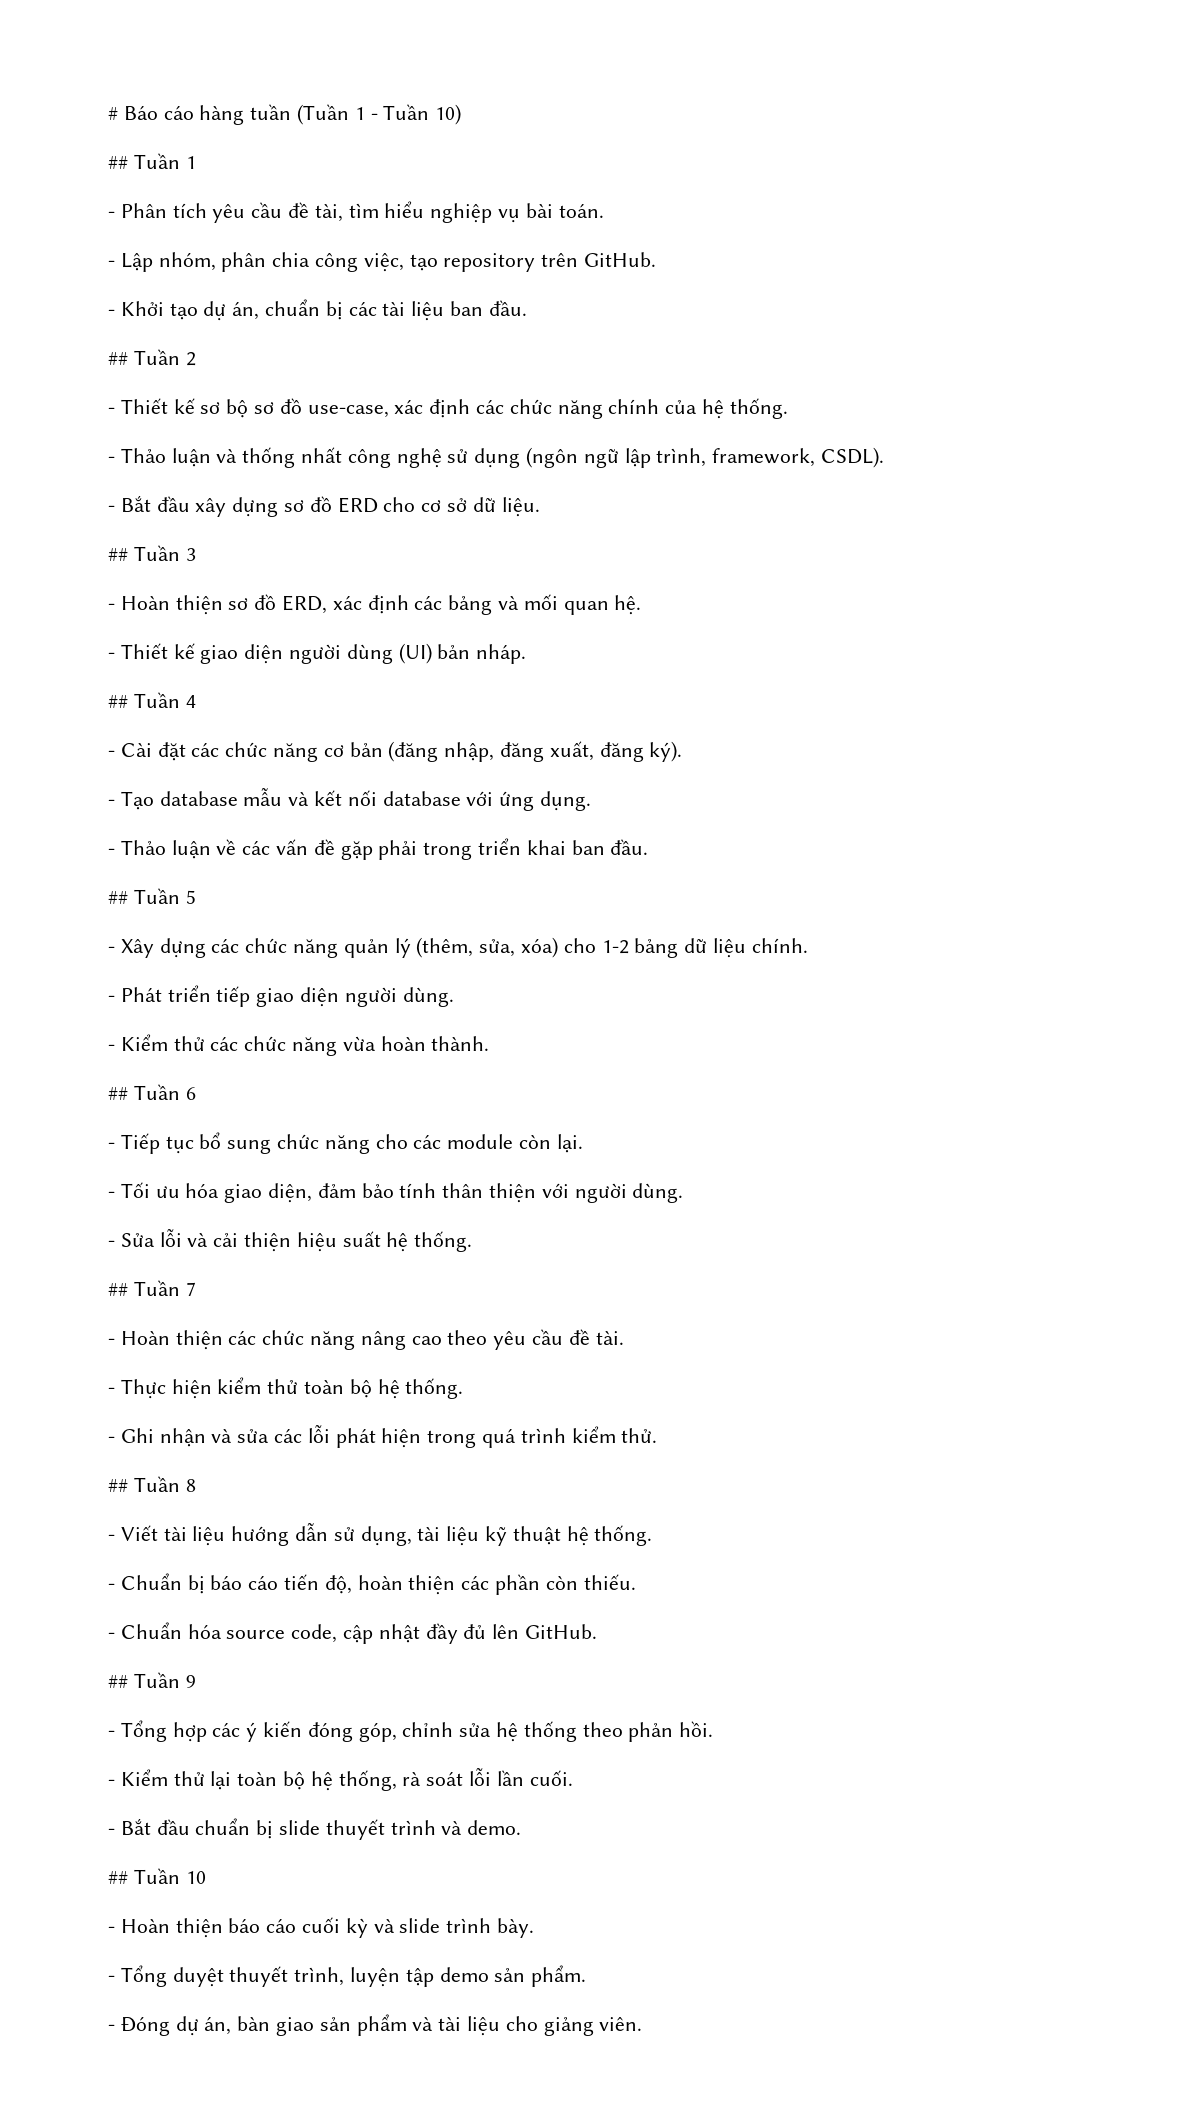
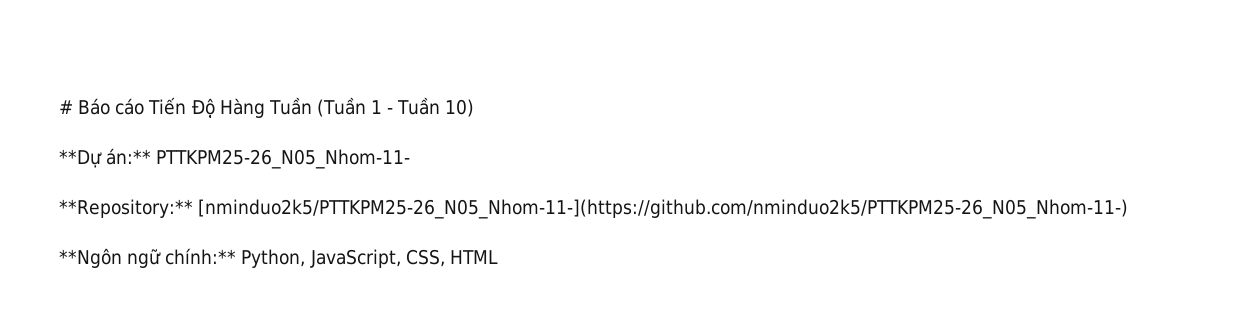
[199,104,292,125] hàng tuần -> [148,97,312,118] Tiến Độ Hàng Tuần
[108,153,196,169] [108,201,604,223] [108,252,657,272] [108,299,527,321] [108,349,196,366] [108,398,788,419] [108,447,885,468] [108,495,540,517] [108,545,196,561] [108,594,642,615] [108,643,527,664] [108,692,196,708] [108,741,683,762] [108,787,592,811] [108,838,649,860] [108,888,196,904] [108,937,808,958] [108,985,454,1007] [108,1034,490,1056] [108,1084,196,1100] [108,1132,583,1154] [108,1182,684,1203] [108,1228,473,1252] [108,1280,196,1296] [108,1329,624,1350] [108,1377,464,1399] [108,1424,658,1448] [108,1476,196,1492] [108,1522,653,1546] [108,1573,636,1595] [108,1622,598,1644] [108,1672,196,1688] [108,1720,714,1742] [108,1767,573,1791] [108,1818,522,1840] [108,1868,206,1884] [108,1917,535,1938] [108,1965,587,1987] [108,2014,643,2036] ## Tuần 1 // - Phân tích yêu cầu đề tài, tìm hiểu nghiệp vụ bài toán. // - Lập nhóm, phân chia công việc, tạo repository trên GitHub. // - Khởi tạo dự án, chuẩn bị các tài liệu ban đầu. // ## Tuần 2 // - Thiết kế sơ bộ sơ đồ use-case, xác định các chức năng chính của hệ thống. // - Thảo luận và thống nhất công nghệ sử dụng (ngôn ngữ lập trình, framework, CSDL). // - Bắt đầu xây dựng sơ đồ ERD cho cơ sở dữ liệu. // ## Tuần 3 // - Hoàn thiện sơ đồ ERD, xác định các bảng và mối quan hệ. // - Thiết kế giao diện người dùng (UI) bản nháp. // ## Tuần 4 // - Cài đặt các chức năng cơ bản (đăng nhập, đăng xuất, đăng ký). // - Tạo database mẫu và kết nối database với ứng dụng. // - Thảo luận về các vấn đề gặp phải trong triển khai ban đầu. // ## Tuần 5 // - Xây dựng các chức năng quản lý (thêm, sửa, xóa) cho 1-2 bảng dữ liệu chính. // - Phát triển tiếp giao diện người dùng. // - Kiểm thử các chức năng vừa hoàn thành. // ## Tuần 6 // - Tiếp tục bổ sung chức năng cho các module còn lại. // - Tối ưu hóa giao diện, đảm bảo tính thân thiện với người dùng. // - Sửa lỗi và cải thiện hiệu suất hệ thống. // ## Tuần 7 // - Hoàn thiện các chức năng nâng cao theo yêu cầu đề tài. // - Thực hiện kiểm thử toàn bộ hệ thống. // - Ghi nhận và sửa các lỗi phát hiện trong quá trình kiểm thử. // ## Tuần 8 // - Viết tài liệu hướng dẫn sử dụng, tài liệu kỹ thuật hệ thống. // - Chuẩn bị báo cáo tiến độ, hoàn thiện các phần còn thiếu. // - Chuẩn hóa source code, cập nhật đầy đủ lên GitHub. // ## Tuần 9 // - Tổng hợp các ý kiến đóng góp, chỉnh sửa hệ thống theo phản hồi. // - Kiểm thử lại toàn bộ hệ thống, rà soát lỗi lần cuối. // - Bắt đầu chuẩn bị slide thuyết trình và demo. // ## Tuần 10 // - Hoàn thiện báo cáo cuối kỳ và slide trình bày. // - Tổng duyệt thuyết trình, luyện tập demo sản phẩm. // - Đóng dự án, bàn giao sản phẩm và tài liệu cho giảng viên. -> [59,148,411,169] [59,199,1129,219] [59,248,498,268] **Dự án:** PTTKPM25-26_N05_Nhom-11- // **Repository:** [nminduo2k5/PTTKPM25-26_N05_Nhom-11-](https://github.com/nminduo2k5/PTTKPM25-26_N05_Nhom-11-) // **Ngôn ngữ chính:** Python, JavaScript, CSS, HTML

